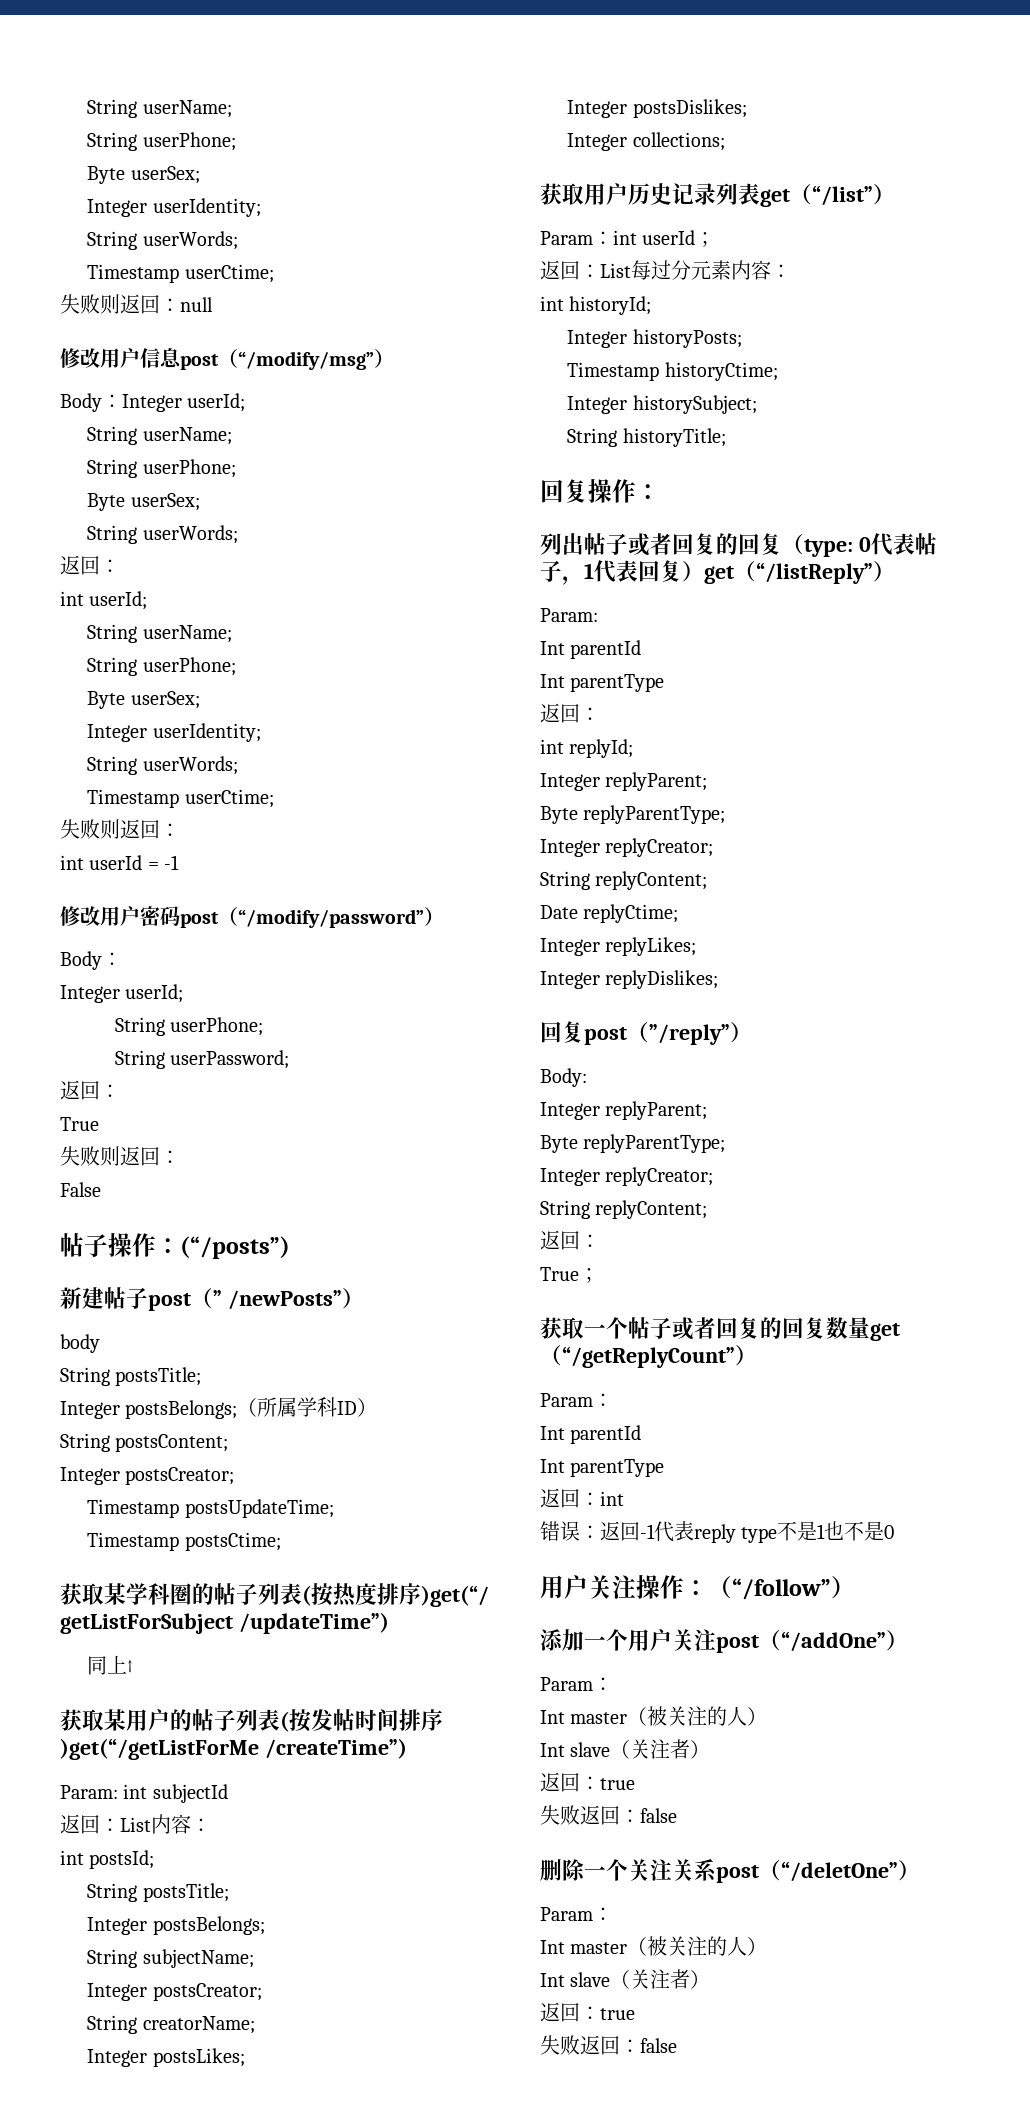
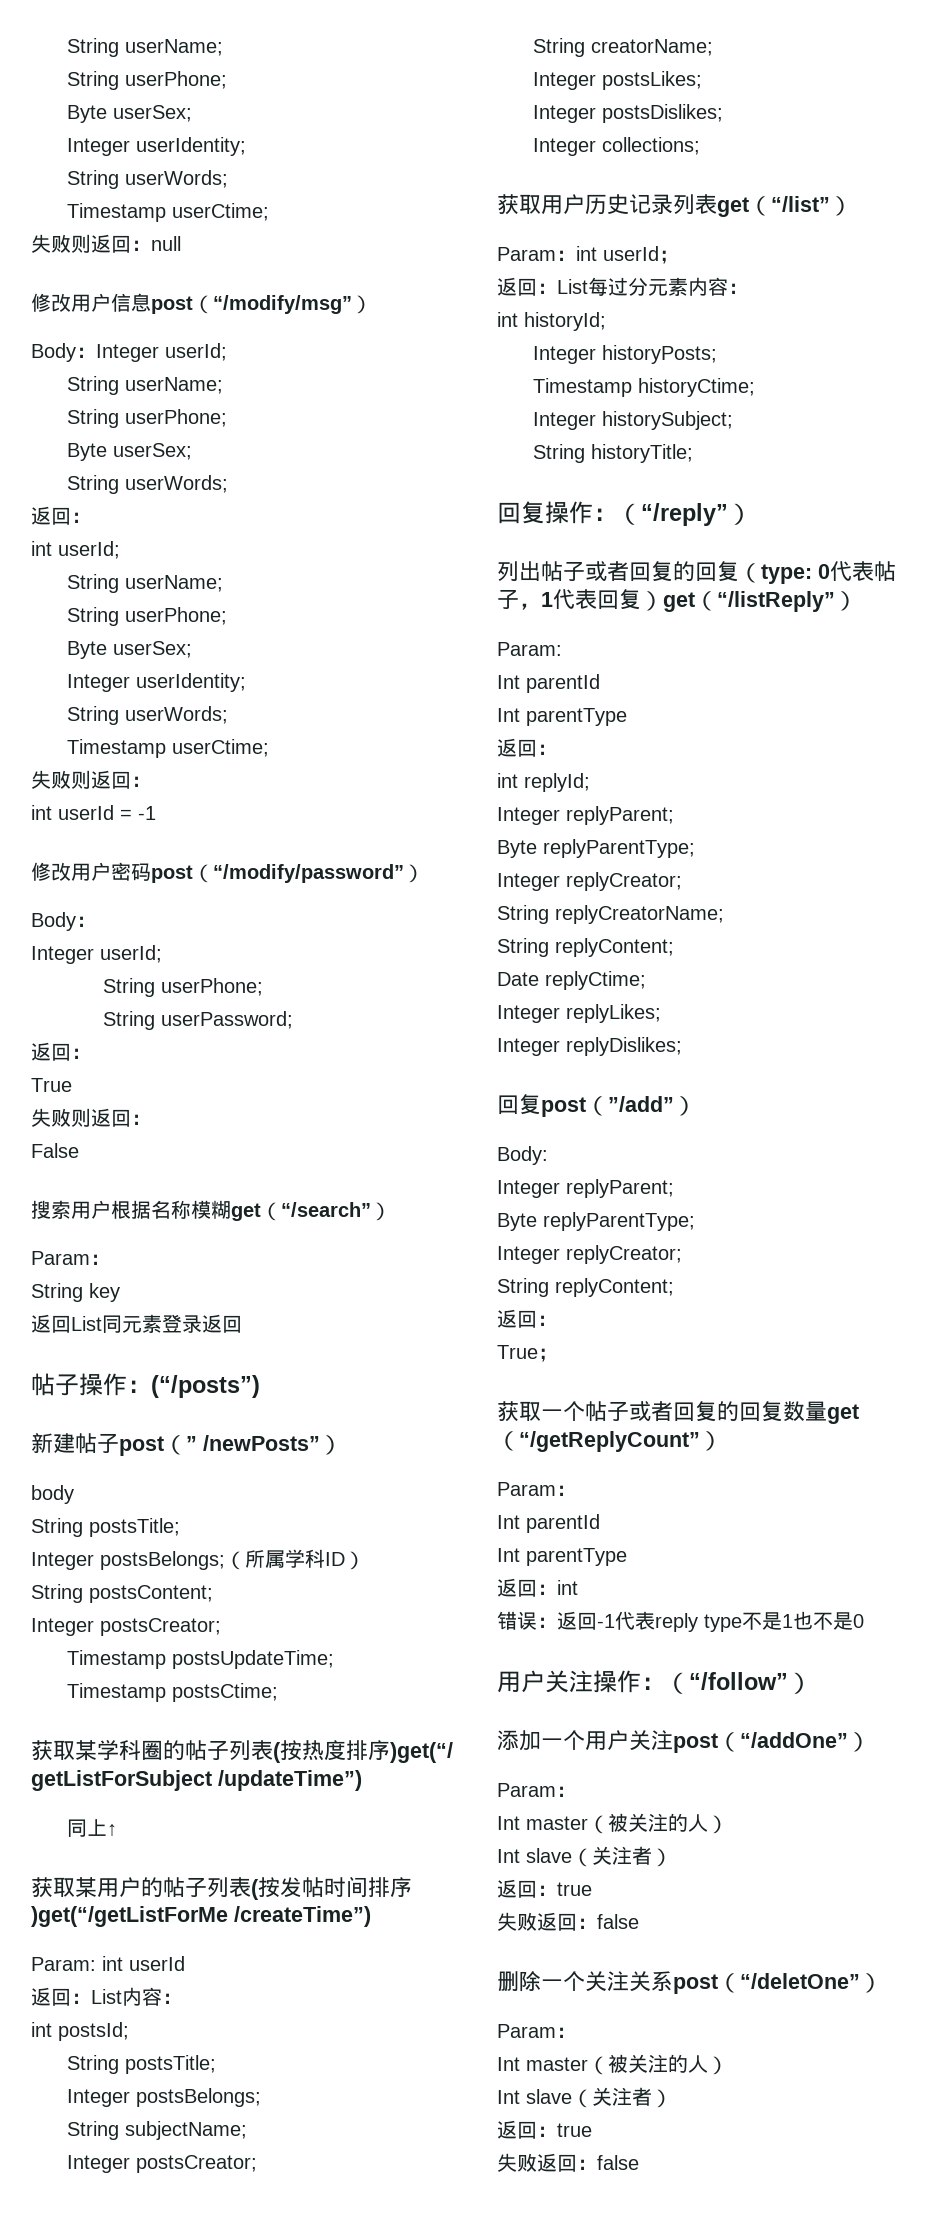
(101, 1189) none -> [31,1200,391,1221] [31,1251,110,1265] [31,1283,120,1302] [31,1314,242,1333] // 搜索用户根据名称模糊get（“/search”） // Param： // String key // 返回List同元素登录返回
[152,1784,228,1803] subjectId -> [129,1956,185,1971] userId
(660, 492) none -> [617,503,752,526] （“/reply”）
(714, 847) none -> [497,905,724,924] // String replyCreatorName;
[649,1024,730,1045] ”/reply” -> [608,1096,674,1112] ”/add”

